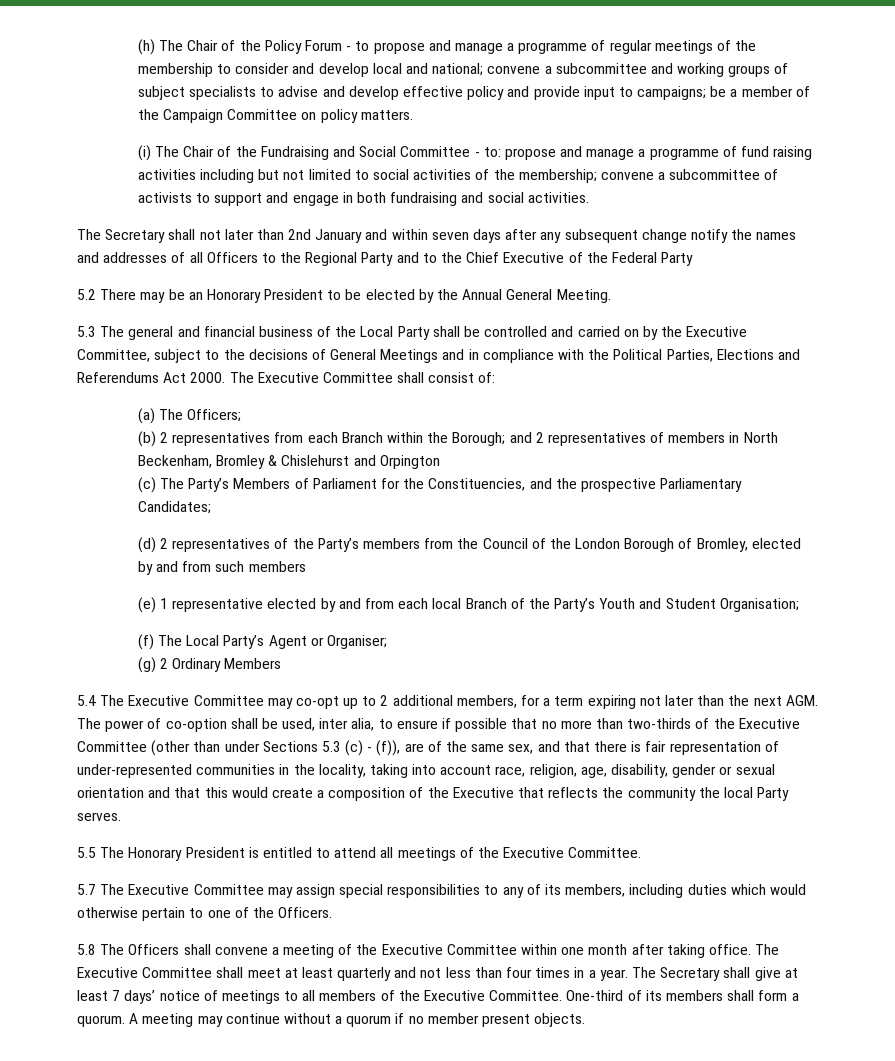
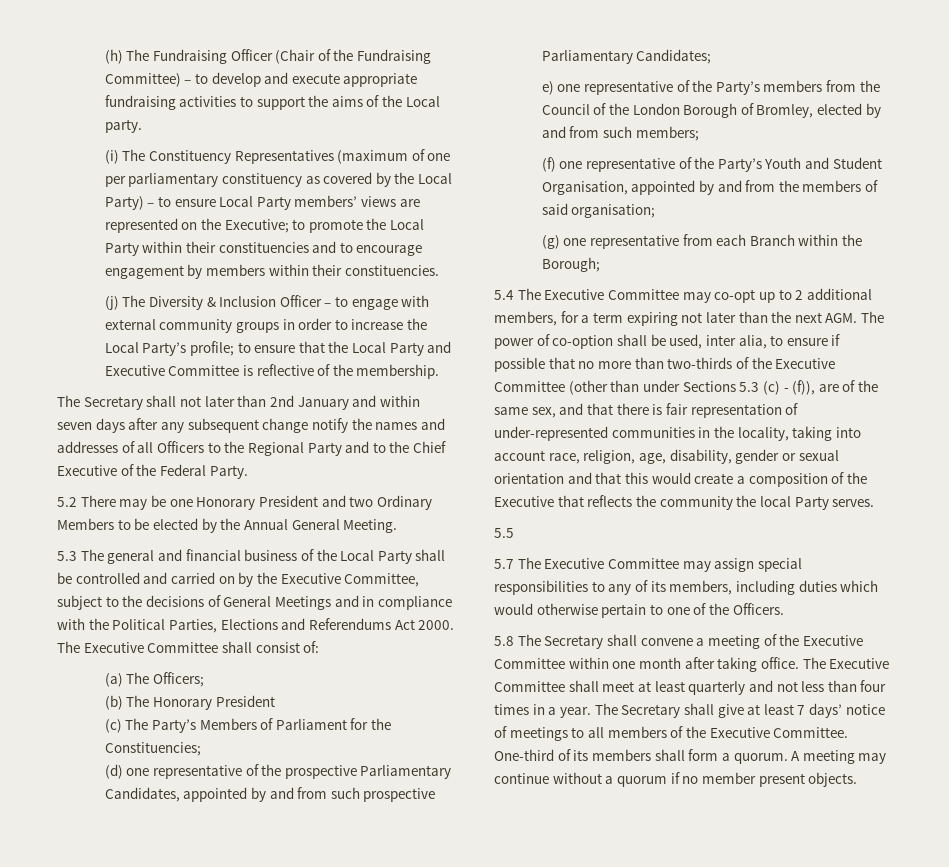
[187,40,757,54] [137,63,789,77] [137,86,810,100] [137,109,413,123] [137,145,813,161] [137,169,779,183] [137,192,589,206] Chair of the Policy Forum - to propose and manage a programme of regular meetings of the membership to consider and develop local and national; convene a subcommittee and working groups of subject specialists to advise and develop effective policy and provide input to campaigns; be a member of the Campaign Committee on policy matters. // (i) The Chair of the Fundraising and Social Committee - to: propose and manage a programme of fund raising activities including but not limited to social activities of the membership; convene a subcommittee of activists to support and engage in both fundraising and social activities. -> [152,49,432,64] [104,72,418,87] [104,95,440,110] [104,119,142,133] [104,149,451,164] [104,172,453,187] [104,195,420,210] [104,218,425,233] [104,241,423,256] [104,264,439,279] [104,295,430,310] [104,318,428,333] [104,341,452,356] [104,364,440,379] Fundraising Officer (Chair of the Fundraising Committee) – to develop and execute appropriate fundraising activities to support the aims of the Local party. // (i) The Constituency Representatives (maximum of one per parliamentary constituency as covered by the Local Party) – to ensure Local Party members’ views are represented on the Executive; to promote the Local Party within their constituencies and to encourage engagement by members within their constituencies. // (j) The Diversity & Inclusion Officer – to engage with external community groups in order to increase the Local Party’s profile; to ensure that the Local Party and Executive Committee is reflective of the membership.
[661,252,694,266] Party -> [209,465,248,479] Party.
[188,289,324,303] an Honorary President -> [169,495,432,510] [57,518,114,530] one Honorary President and two Ordinary Members
[160,432,778,446] [137,455,440,469] 2 representatives from each Branch within the Borough; and 2 representatives of members in North Beckenham, Bromley & Chislehurst and Orpington -> [126,695,275,710] The Honorary President
[428,478,577,491] Constituencies, and the -> [104,742,201,756] [104,764,452,779] [104,787,360,802] Constituencies; // (d) one representative of the prospective Parliamentary Candidates, appointed by and from such
[137,537,271,553] (d) 2 representatives -> [541,81,673,95] e) one representative
[248,561,306,572] [137,597,507,613] members // (e) 1 representative elected by and from each local Branch -> [635,126,699,141] [541,157,675,172] members; // (f) one representative
[719,598,799,612] [137,634,387,650] [137,657,282,673] Organisation; // (f) The Local Party’s Agent or Organiser; // (g) 2 Ordinary Members -> [541,180,879,195] [541,203,656,218] [541,234,863,249] [541,257,600,272] Organisation, appointed by and from the members of said organisation; // (g) one representative from each Branch within the Borough;
[100,847,642,861] The Honorary President is entitled to attend all meetings of the Executive Committee. -> (514, 533) none
[128,944,180,955] Officers -> [544,635,604,649] Secretary

